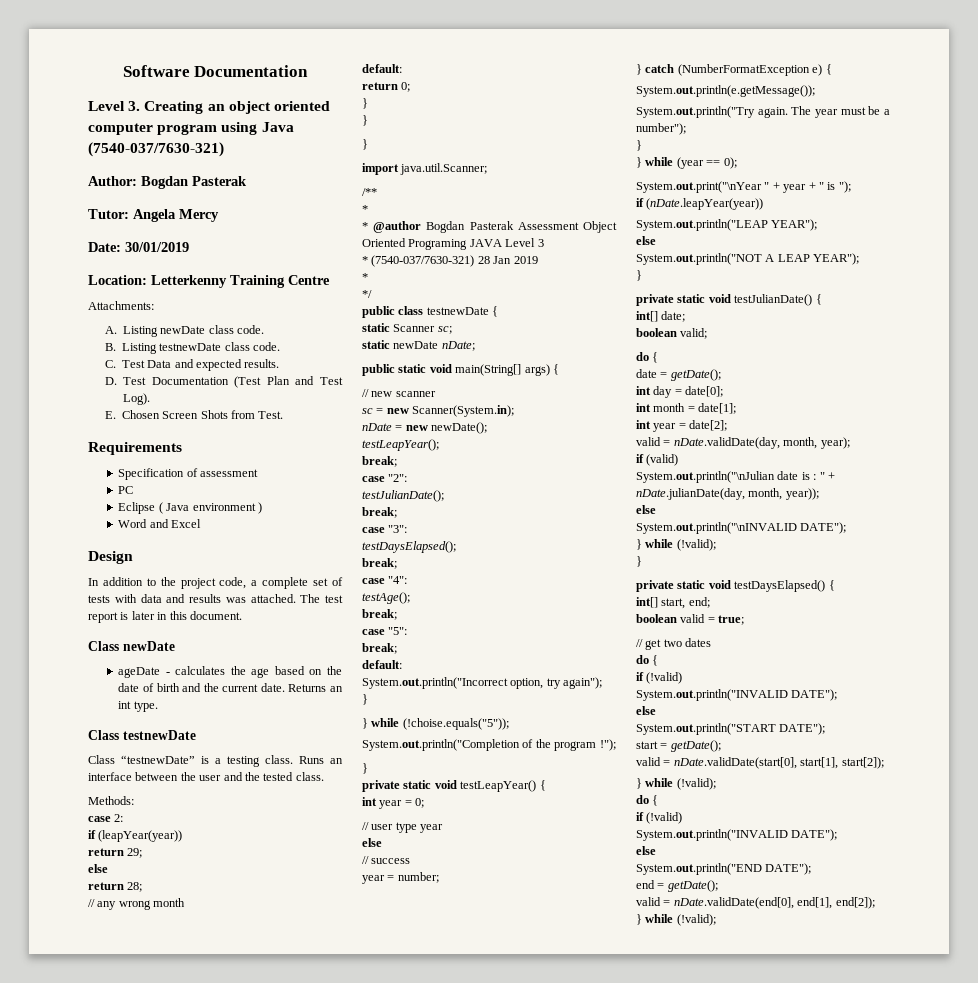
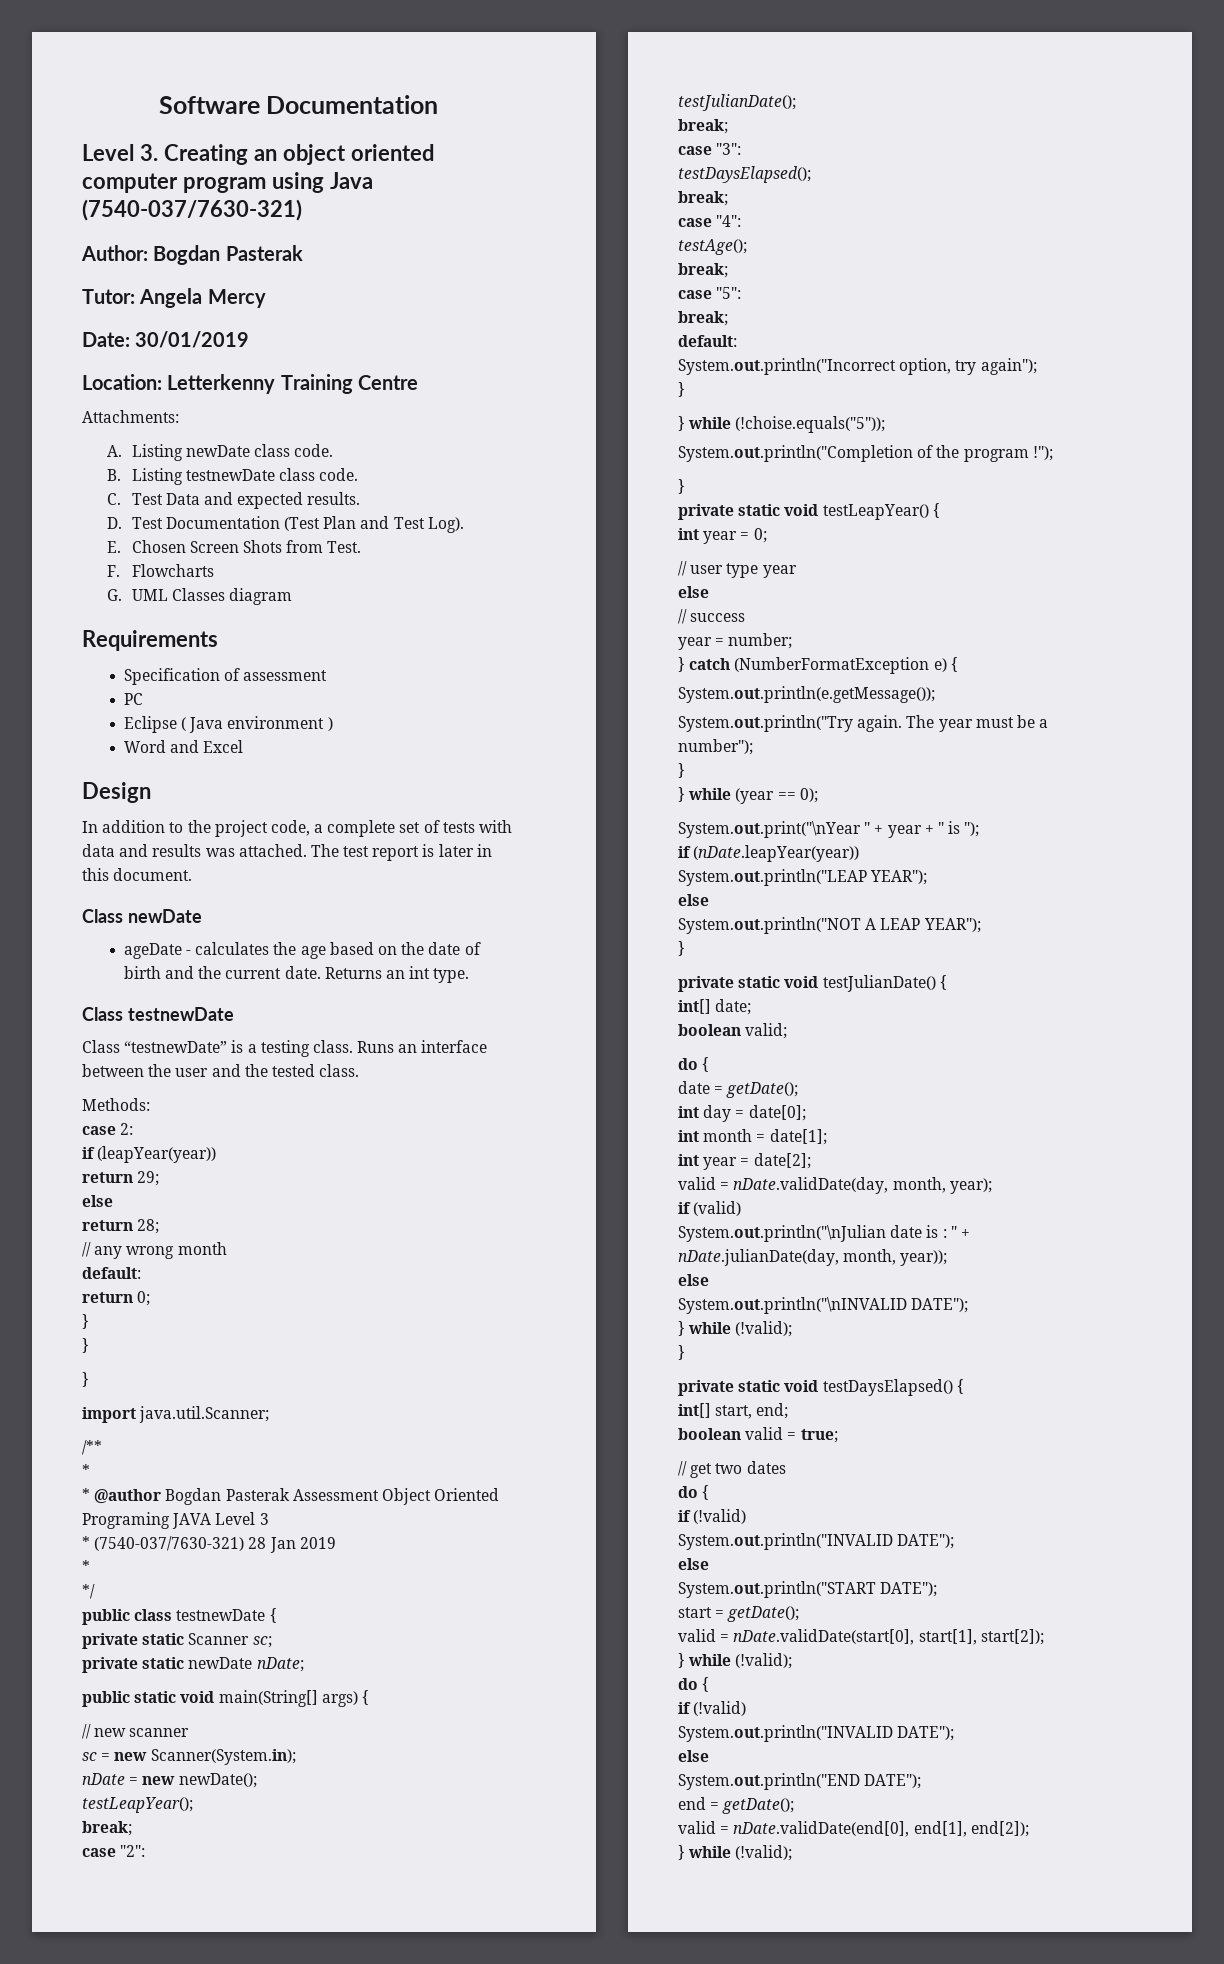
(284, 415) none -> [106,564,214,577] [106,588,293,605] // F. Flowcharts // G. UML Classes diagram
(499, 311) none -> [82,1633,138,1649] private
(452, 330) none -> [82,1657,138,1673] private

